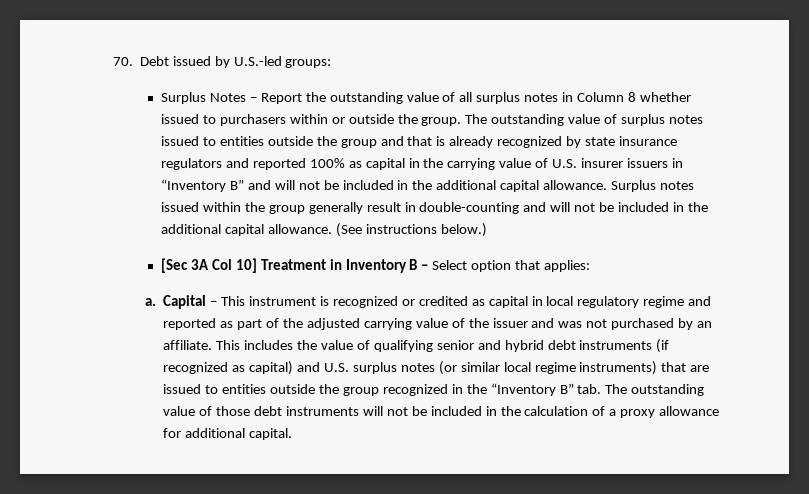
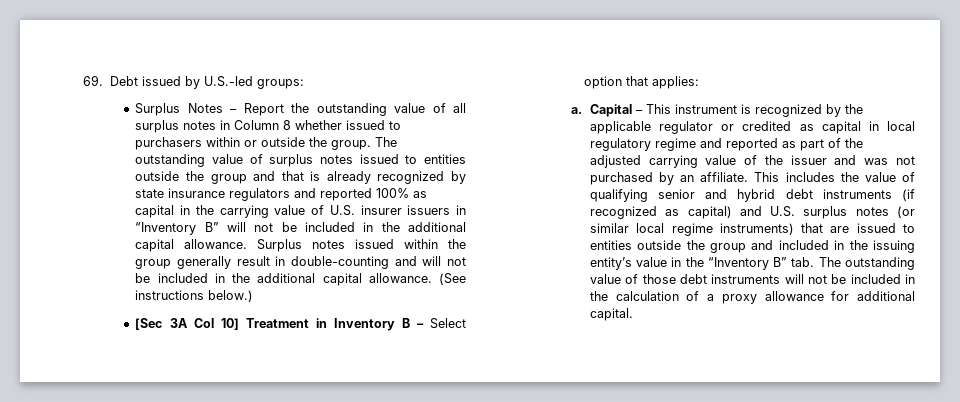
[112,57,133,66] 70. -> [83,75,104,86] 69.
[247,180,271,190] and -> (219, 227) none
(398, 302) none -> [825,104,863,117] [589,121,714,134] by the applicable regulator
[382,384,448,396] recognized -> [751,240,915,253] [589,257,668,270] and included in the issuing entity’s value

